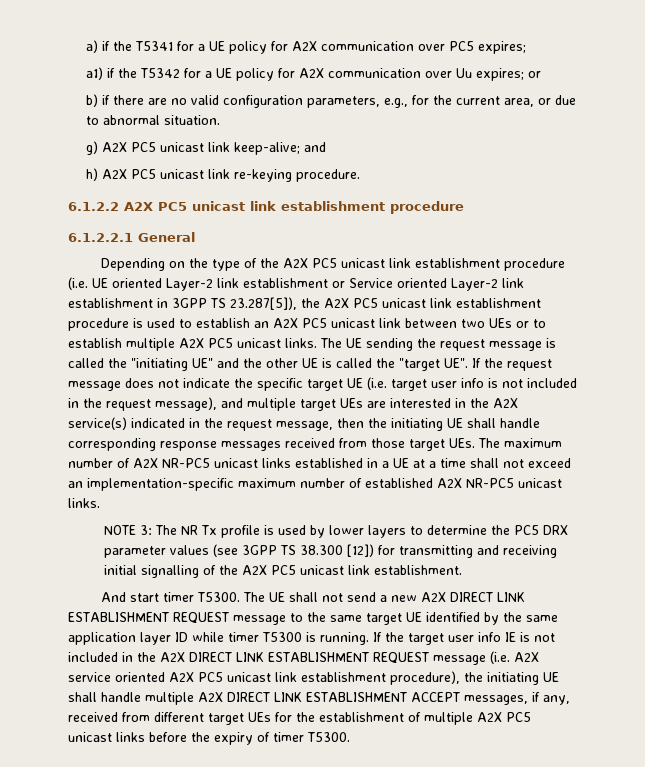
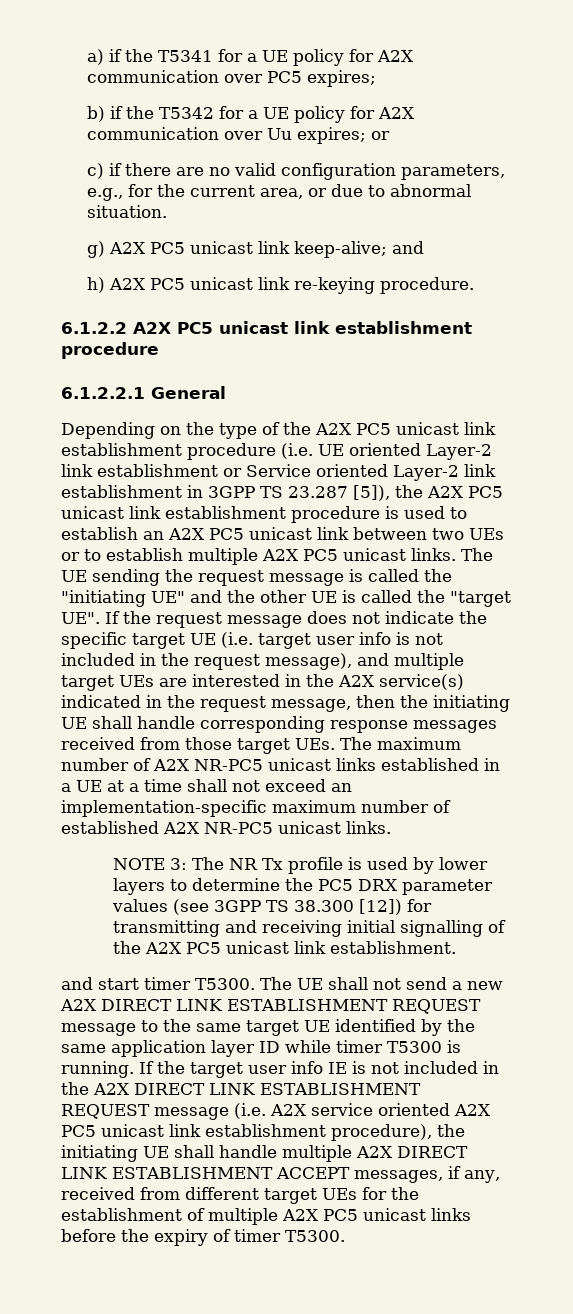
[85,67,103,80] a1) -> [87,106,106,122] b)
[85,94,98,107] b) -> [87,163,105,179] c)
[230,297,297,310] 23.287[5]), -> [288,485,390,501] 23.287 [5]),
[100,592,126,602] And -> [61,977,93,990] and

